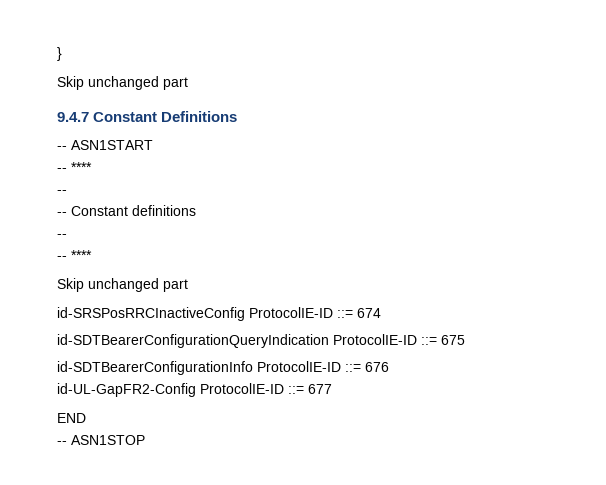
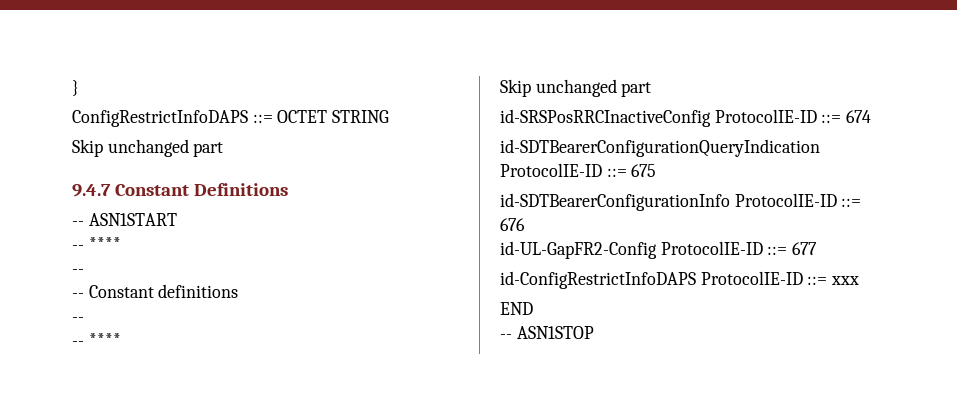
(62, 54) none -> [72,110,390,127] // ConfigRestrictInfoDAPS ::= OCTET STRING
(332, 389) none -> [500,271,860,289] // id-ConfigRestrictInfoDAPS ProtocolIE-ID ::= xxx

